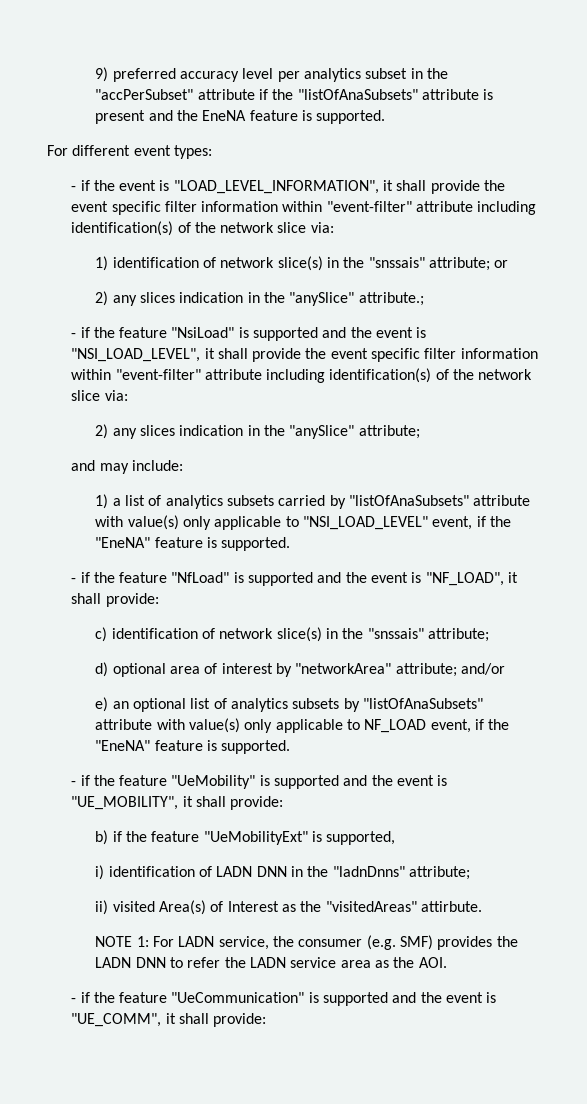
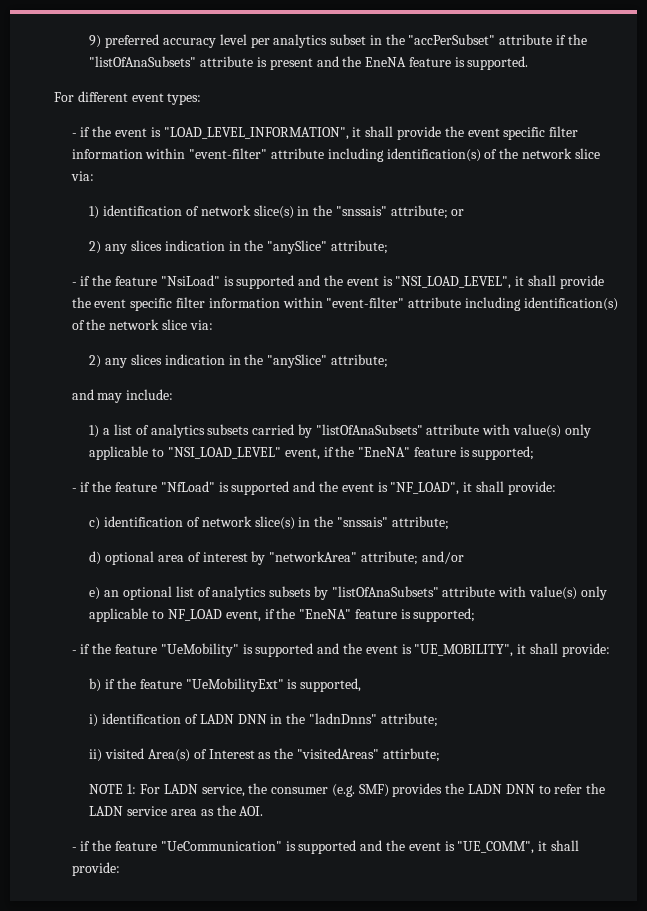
[358,292,424,306] attribute.; -> [330,240,388,254] attribute;
[221,537,291,551] supported. -> [472,446,535,460] supported;
[221,740,291,754] supported. -> [413,608,476,622] supported;
[420,901,482,912] attirbute. -> [382,748,440,762] attirbute;

